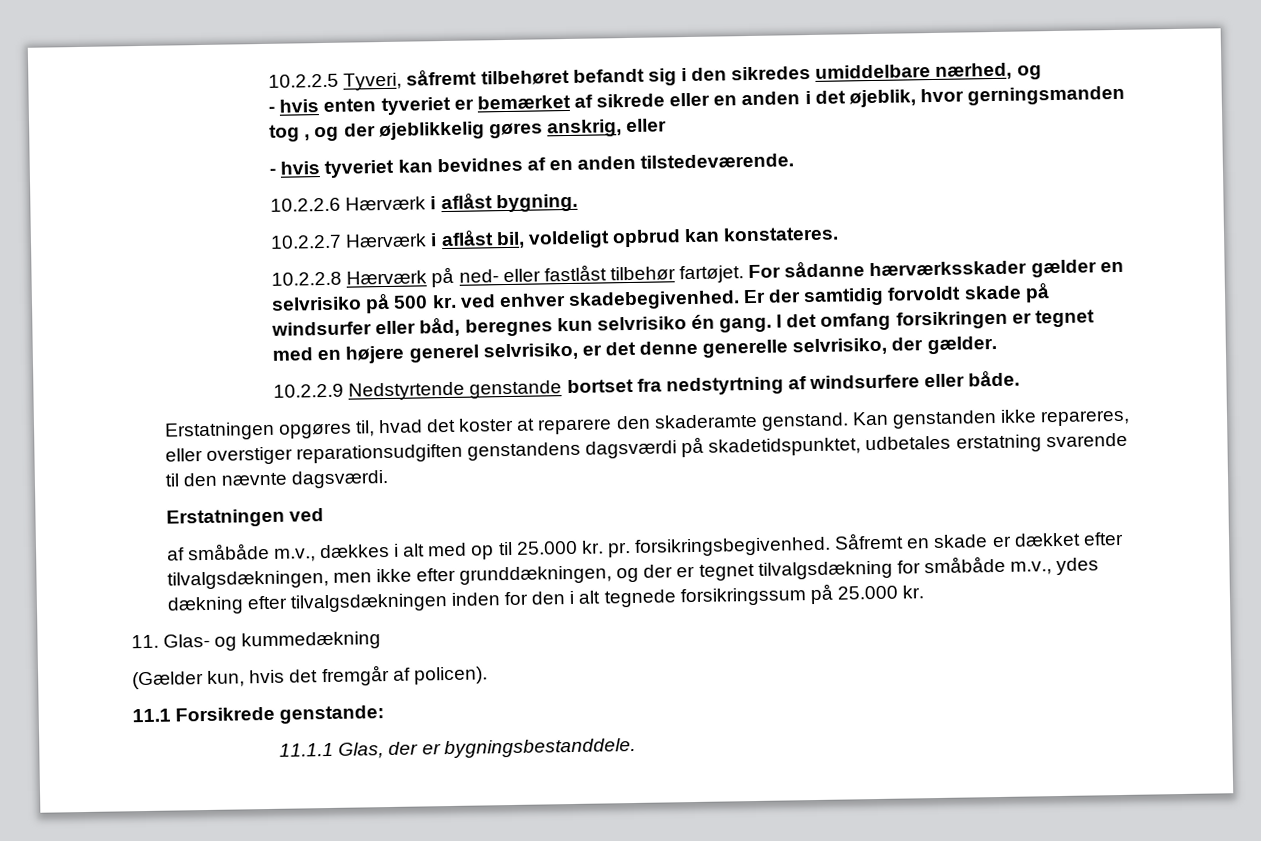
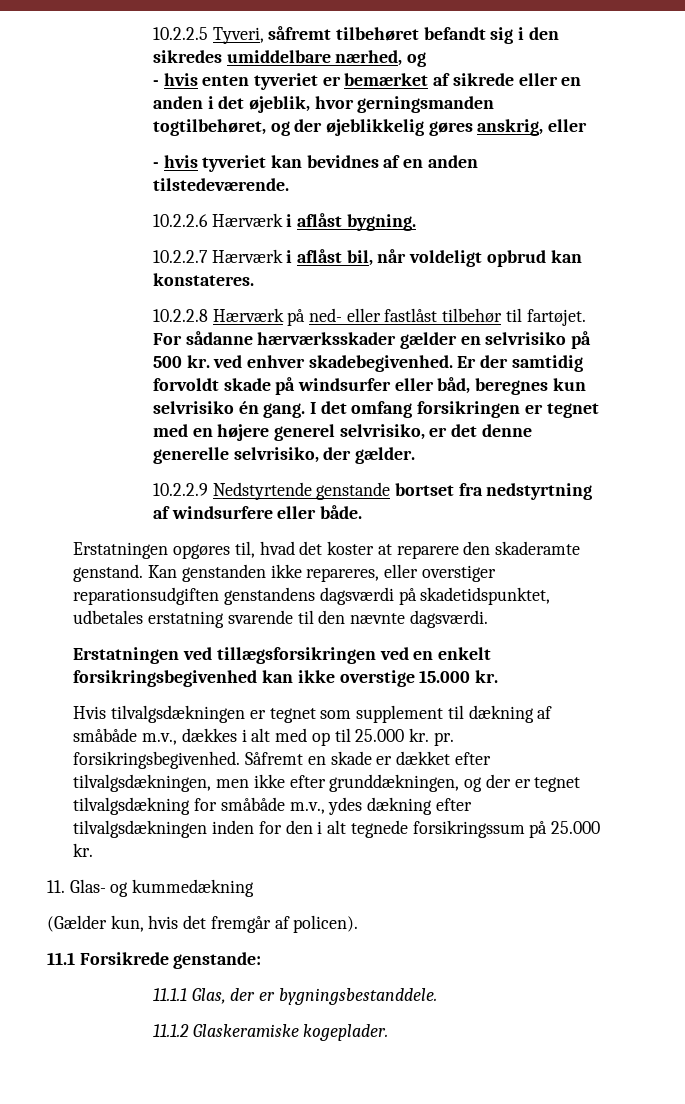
[269,124,311,142] tog , -> [152,119,266,136] togtilbehøret,
(525, 240) none -> [377,249,407,263] når
(676, 273) none -> [505,308,522,322] til
(324, 515) // -> [216,647,492,664] [73,670,499,687] [73,705,534,723] tillægsforsikringen ved en enkelt forsikringsbegivenhed kan ikke overstige 15.000 kr. // Hvis tilvalgsdækningen er tegnet som supplement til dækning
(636, 748) none -> [152,1024,389,1041] // 11.1.2 Glaskeramiske kogeplader.

